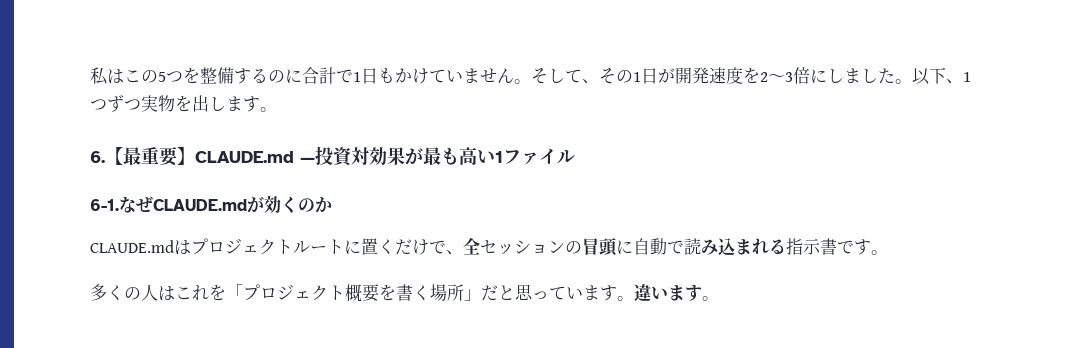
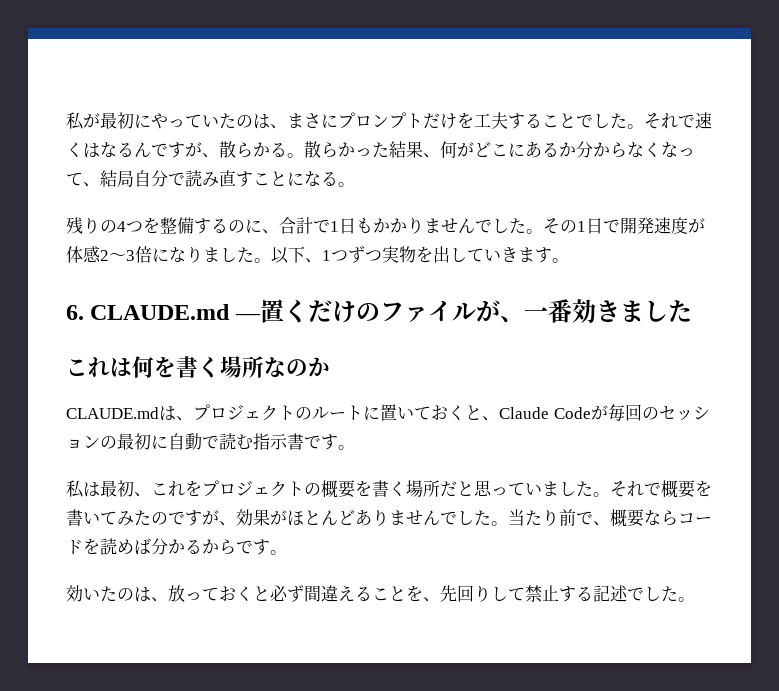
[90,67,166,85] 私はこの5 -> [66,112,712,130] [66,141,695,158] [66,170,355,187] [66,217,126,234] 私が最初にやっていたのは、まさにプロンプトだけを工夫することでした。それで速くはなるんですが、散らかる。散らかった結果、何がどこにあるか分からなくなって、結局自分で読み直すことになる。 // 残りの4
(302, 76) none -> [262,229,279,234] 、
[412,68,599,84] けていません。そして、 -> [390,217,543,234] かりませんでした。
[658,68,675,83] が -> [603,219,620,233] で
[743,67,760,84] を -> [688,218,705,233] [66,246,101,263] が体感
[827,68,844,83] し -> [169,246,203,263] なり
(226, 103) none -> [467,247,518,263] ていき
[105,146,575,166] [90,195,298,213] 【最重要】CLAUDE.md —投資対効果が最も高い1ファイル // 6-1.なぜCLAUDE.mdが効く -> [90,299,692,323] [66,356,286,378] CLAUDE.md —置くだけのファイルが、一番効きました // これは何を書く場所な
[191,238,293,255] プロジェクト -> [176,404,312,421] 、プロジェクトの
[378,238,480,255] くだけで、全 -> [397,404,659,422] いておくと、Claude Codeが毎回の
[582,238,617,256] 冒頭 -> [117,433,151,450] 最初
[701,238,786,256] み込まれる -> [236,434,253,450] む
[90,284,345,301] 多くの人はこれを「プロジェクト -> [66,480,321,498] 私は最初、これをプロジェクトの
[464,289,481,301] 」 -> (440, 488) none
[600,284,702,302] す。違います -> [559,480,712,498] [66,509,712,527] [66,538,287,555] [66,585,678,603] した。それで概要を書いてみたのですが、効果がほとんどありませんでした。当たり前で、概要ならコードを読めば分かるからです。 // 効いたのは、放っておくと必ず間違えることを、先回りして禁止する記述でした

